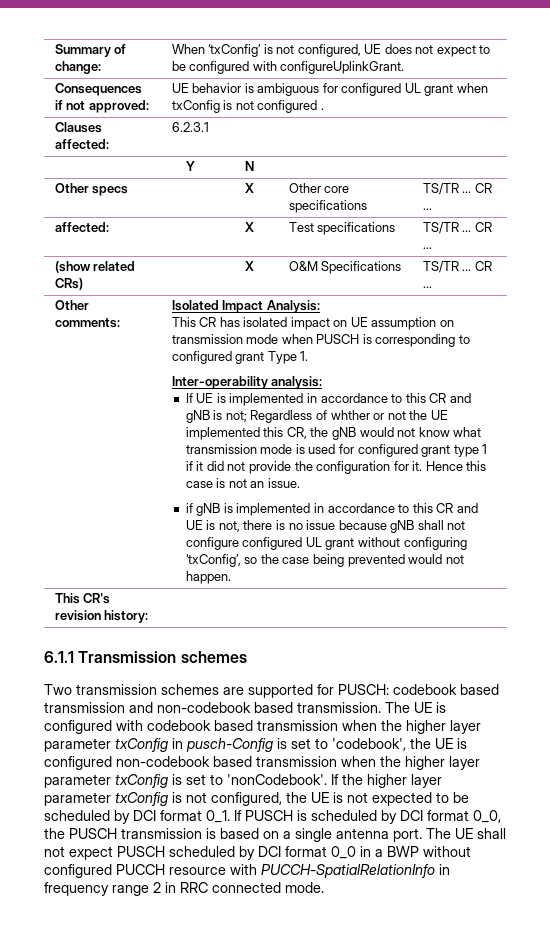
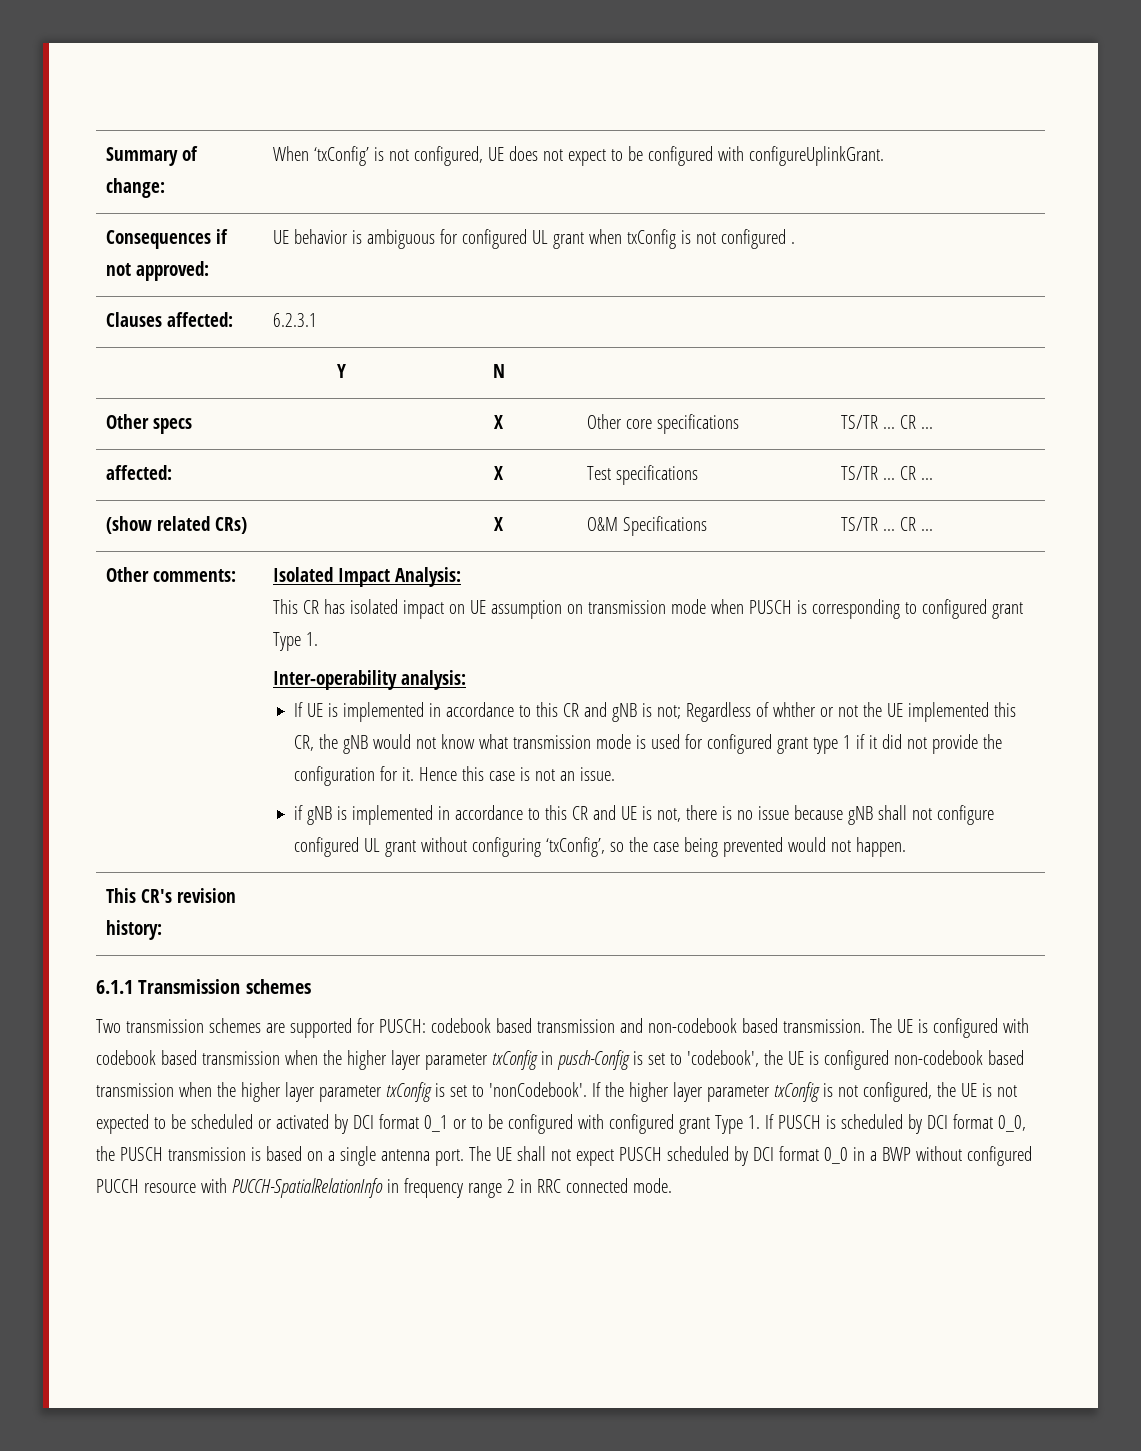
[114,810,230,824] by DCI format 0_1. -> [257,1114,760,1134] or activated by DCI format 0_1 or to be configured with configured grant Type 1.

